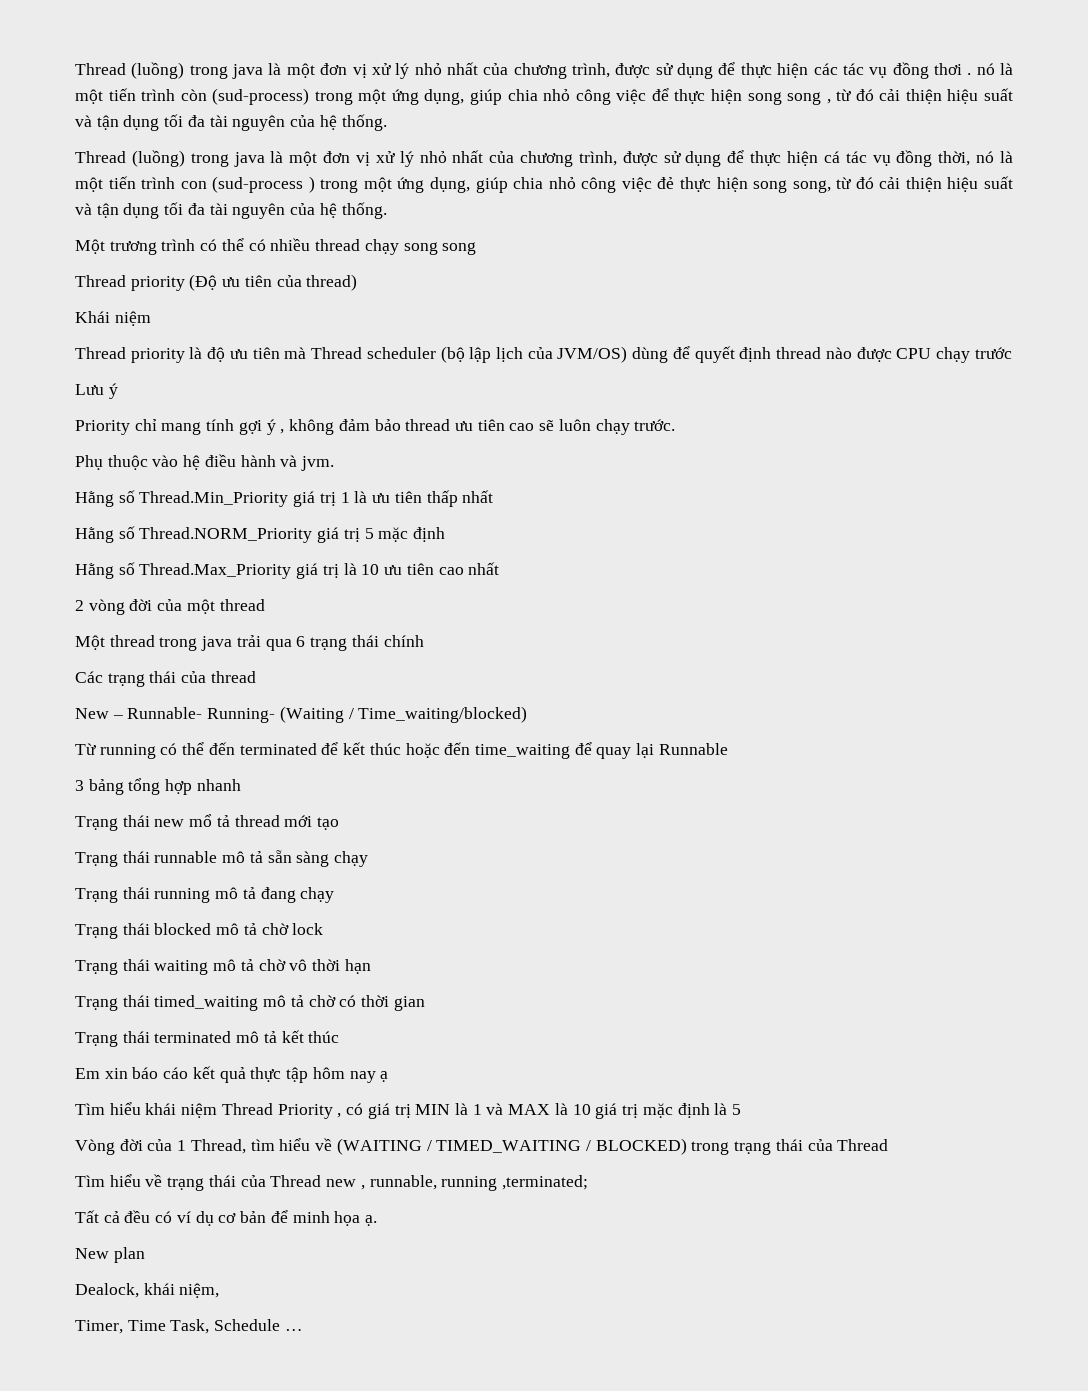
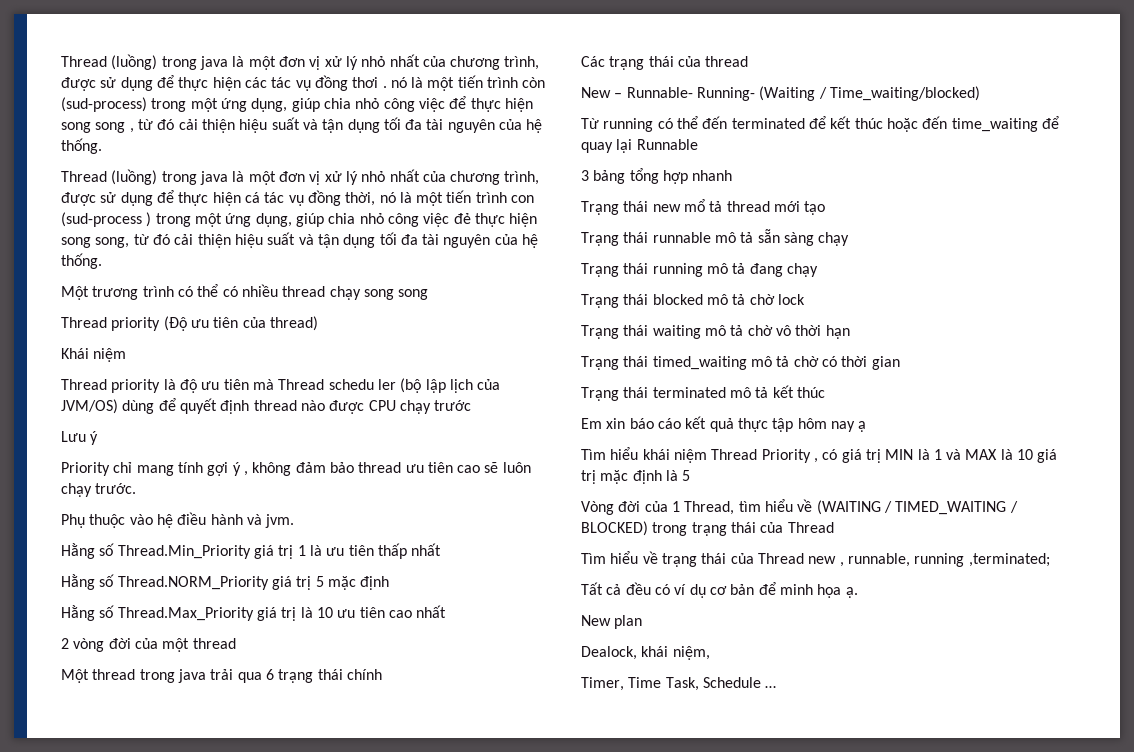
[366,347,436,359] scheduler -> [328,379,396,390] schedu ler

